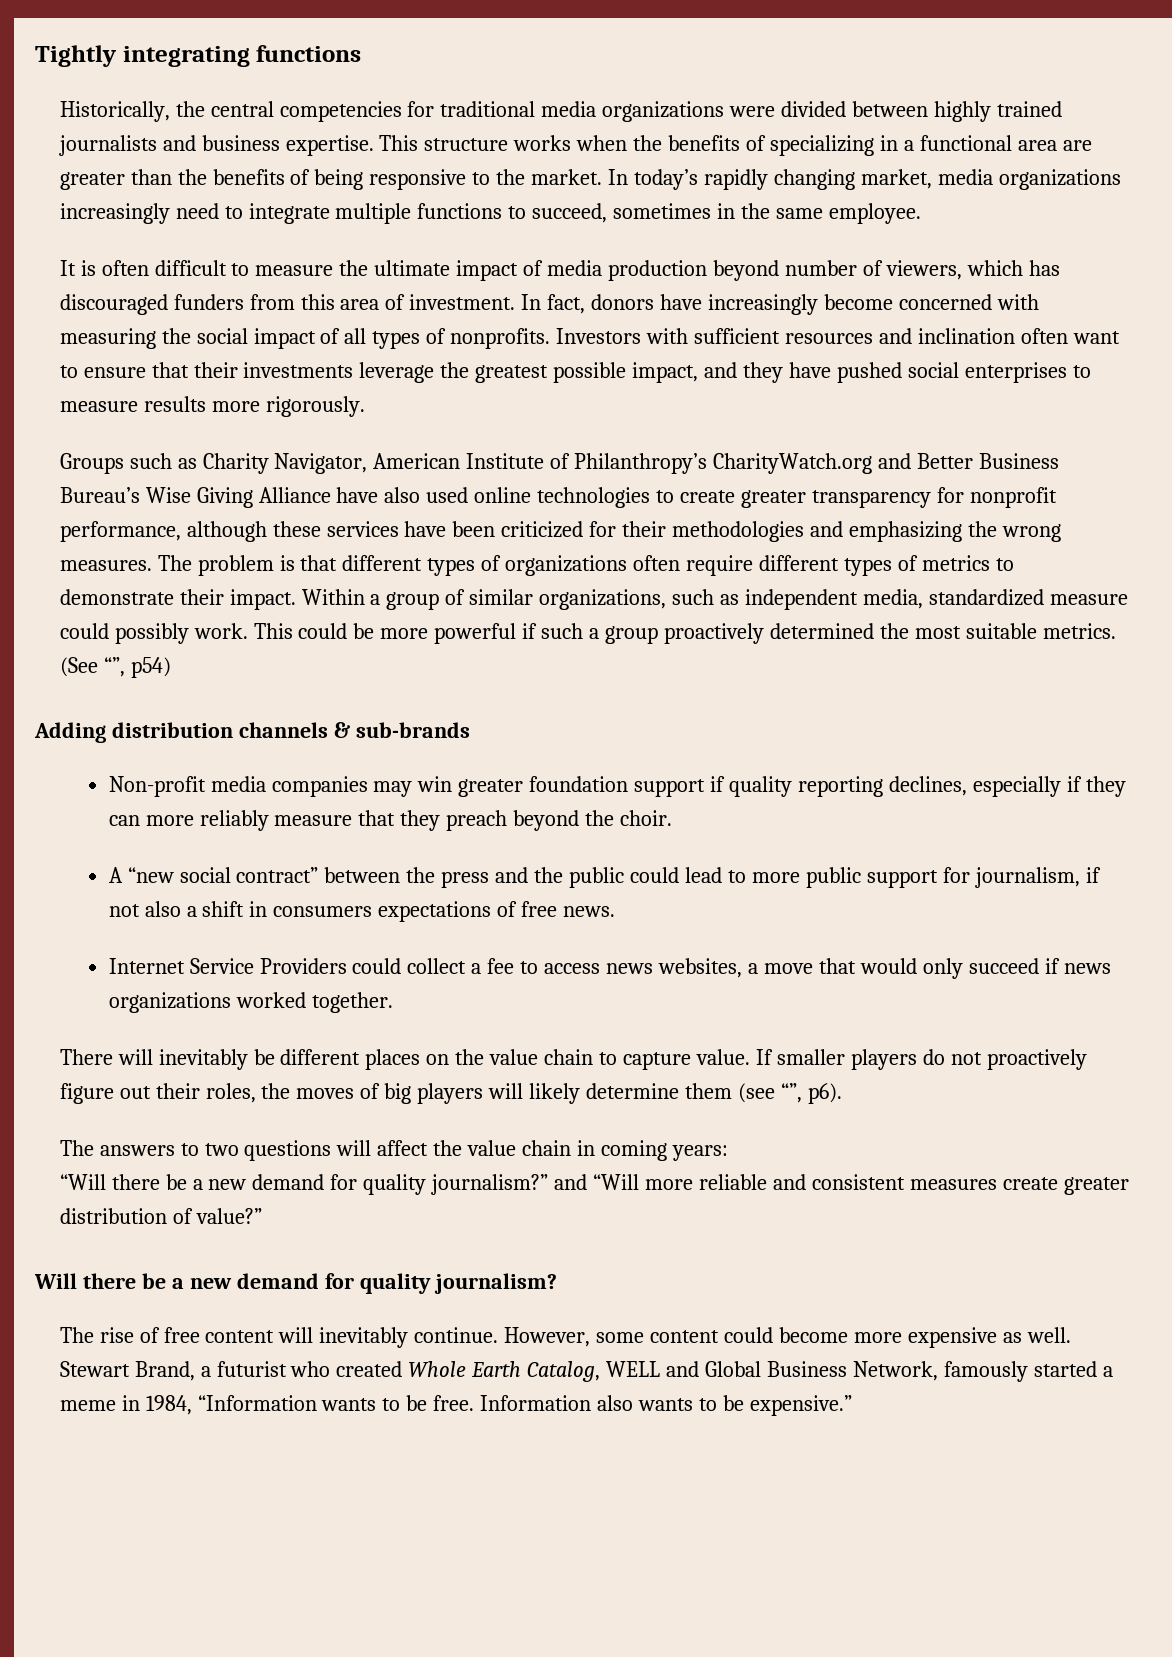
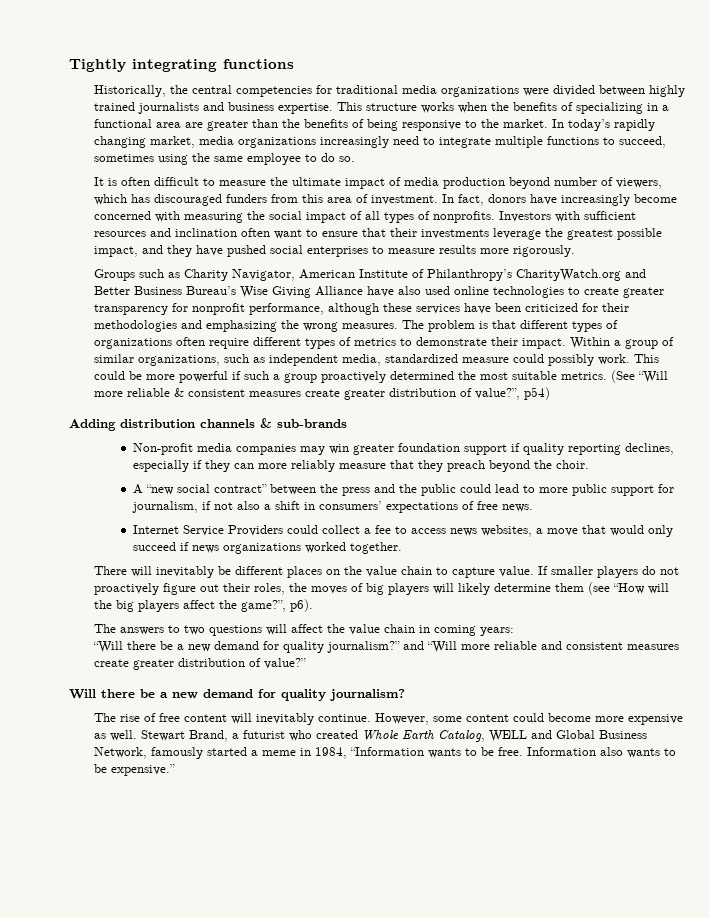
[717,203,736,219] in -> [157,154,188,165] using
[829,203,922,224] employee. -> [246,153,355,165] employee to do so.
[103,657,125,677] “”, -> [637,371,668,383] [93,388,520,400] “Will more reliable & consistent measures create greater distribution of value?”,
[273,906,373,917] consumers -> [318,501,382,510] consumers’
[780,1083,802,1103] “”, -> [612,583,669,594] [93,600,286,612] “How will the big players affect the game?”,

